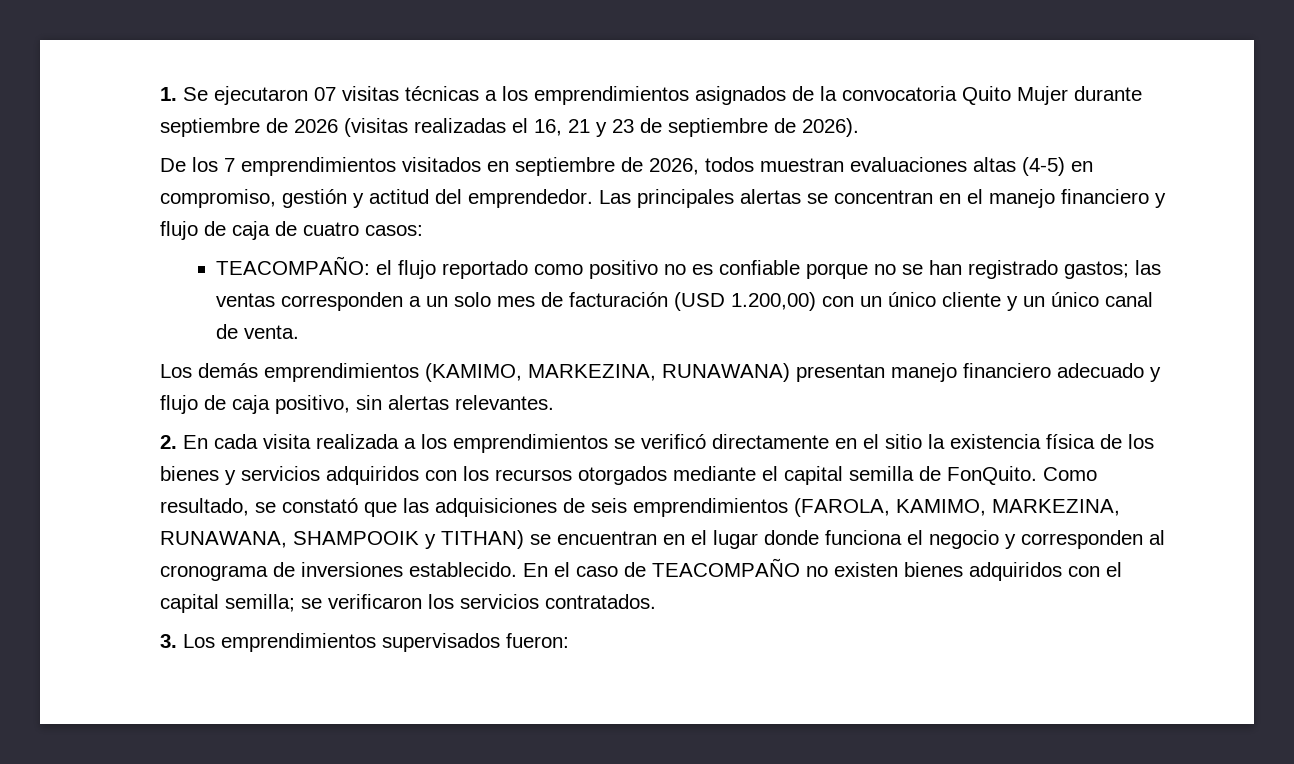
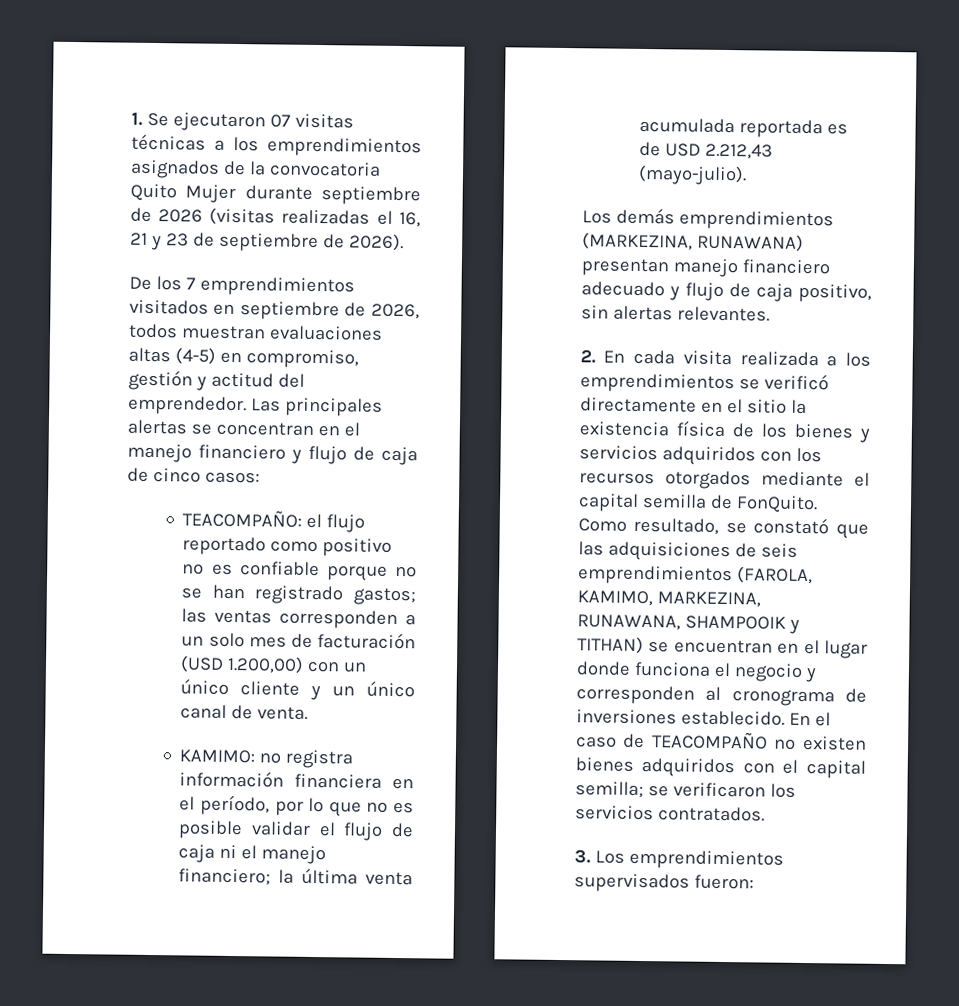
[303,222,360,236] cuatro -> [152,468,201,483] cinco
(300, 332) none -> [179,749,354,769] [179,770,414,790] [179,794,415,817] [178,820,414,841] [178,844,327,865] [178,867,413,886] [639,117,849,139] [639,141,774,160] [638,164,748,186] // KAMIMO: no registra información financiera en el período, por lo que no es posible validar el flujo de caja ni el manejo financiero; la última venta acumulada reportada es de USD 2.212,43 (mayo-julio).
[425,363,657,382] (KAMIMO, MARKEZINA, -> [581,232,693,251] (MARKEZINA,

